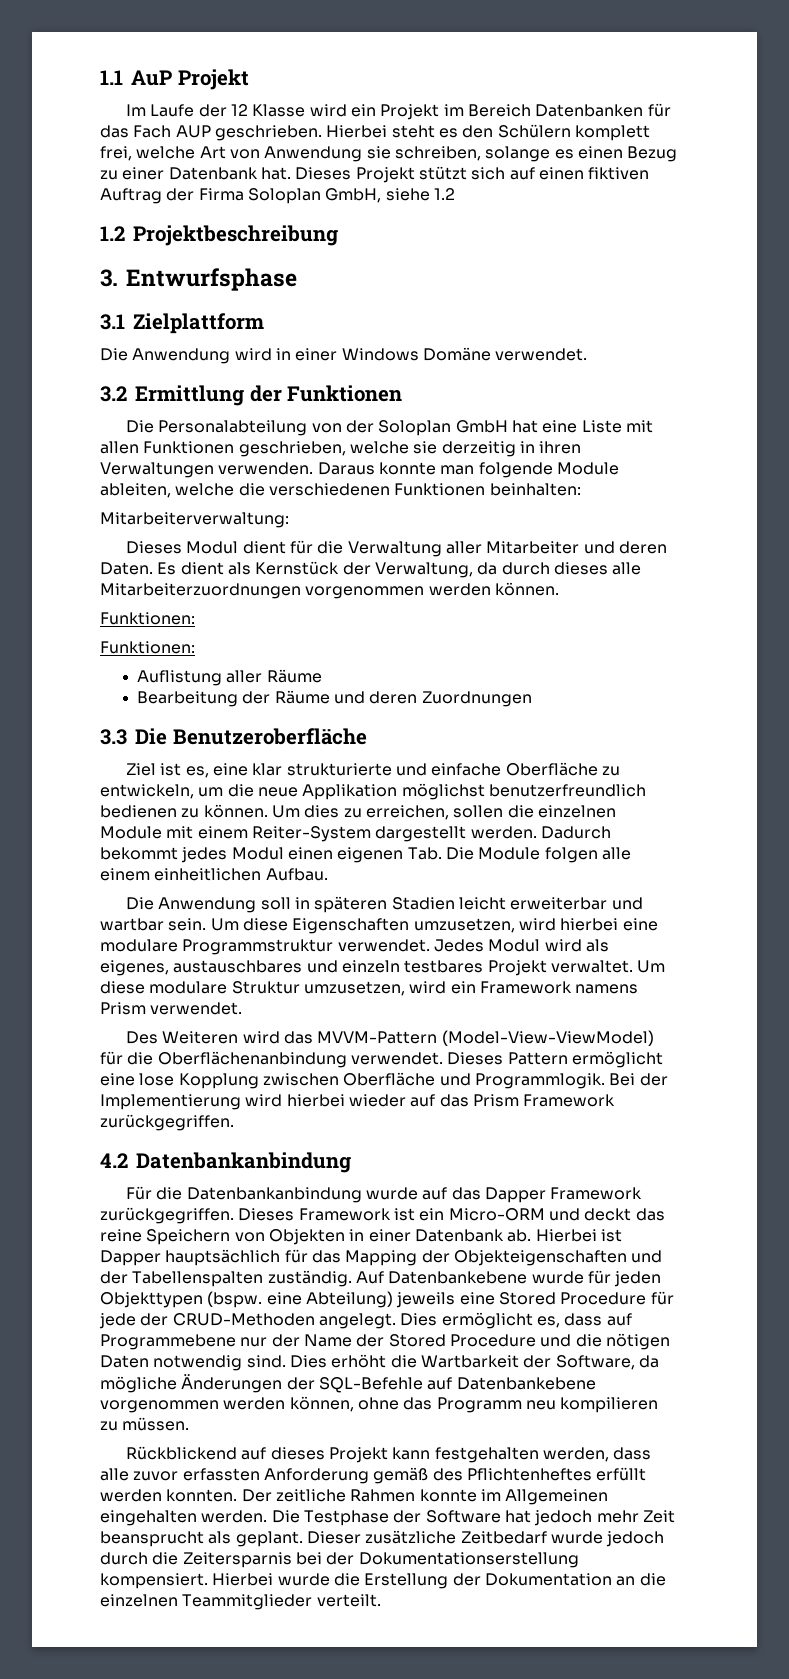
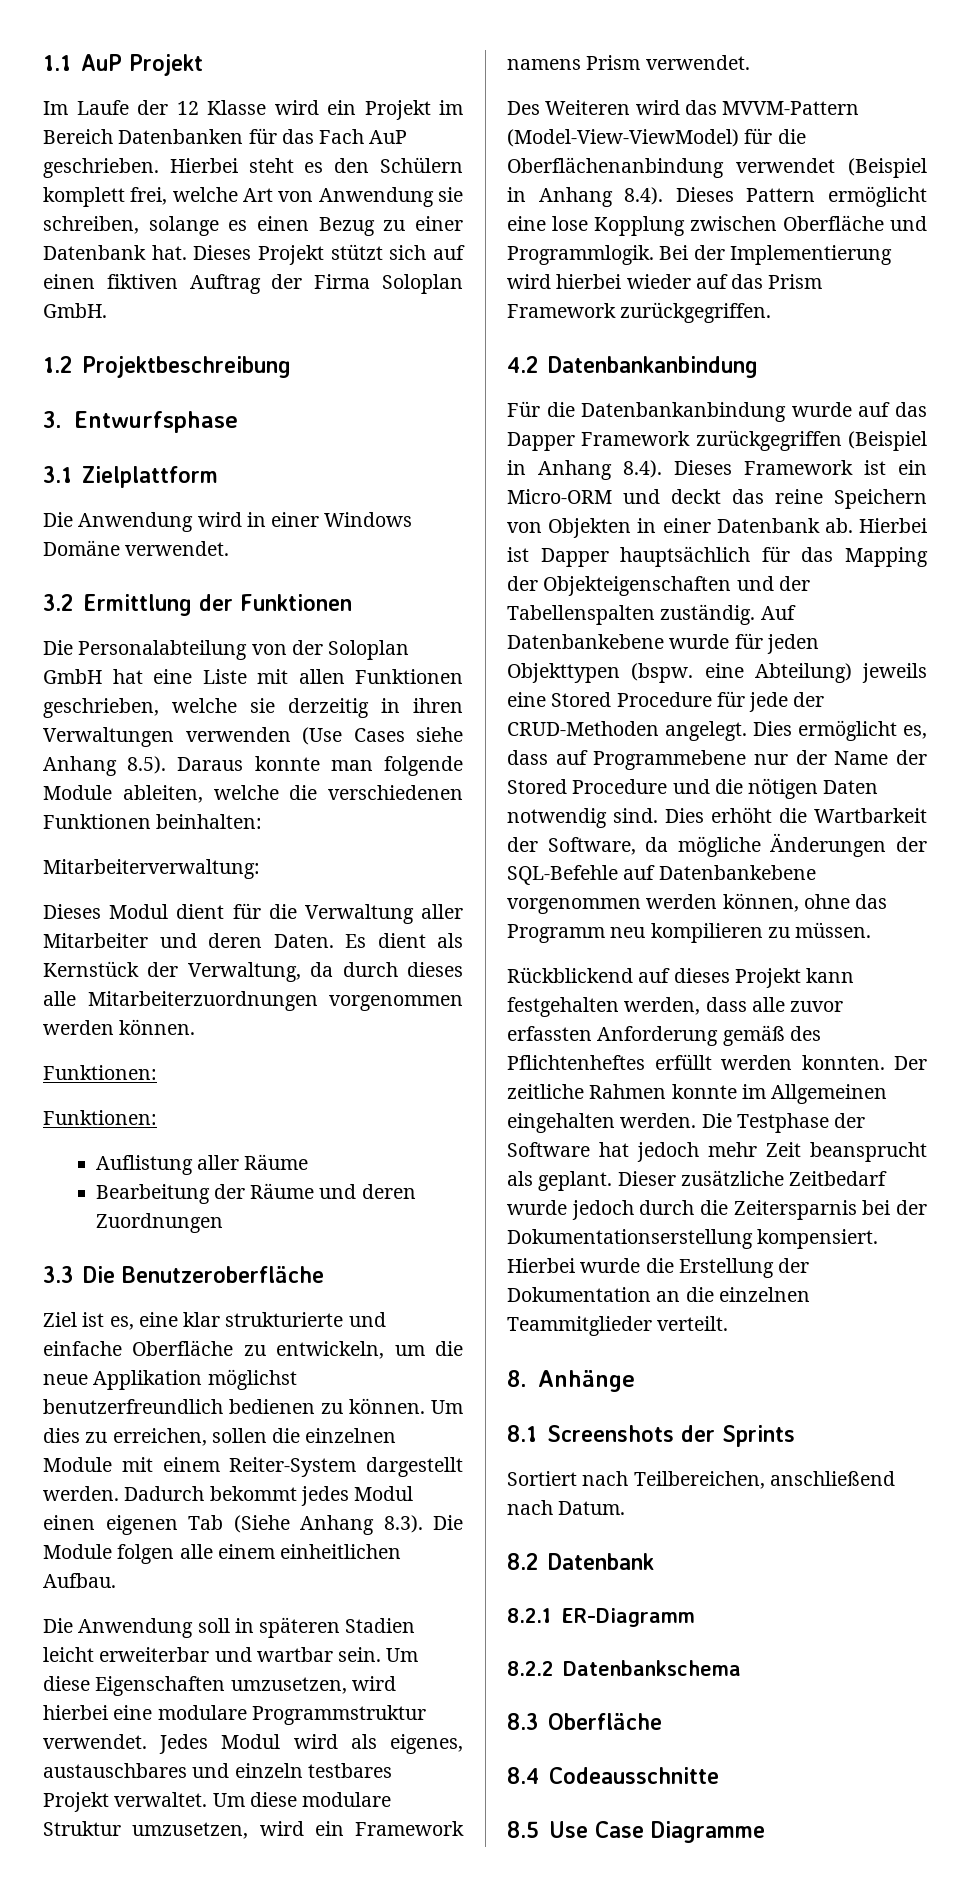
[175,125,211,138] AUP -> [369,130,408,144] AuP
[325,188,455,203] GmbH, siehe 1.2 -> [43,303,107,318] GmbH.
[218,462,314,475] verwenden. -> [185,727,463,745] [43,756,167,776] verwenden (Use Cases siehe Anhang 8.5).
[407,847,442,860] Tab. -> [188,1515,423,1535] Tab (Siehe Anhang 8.3).
[350,1052,443,1065] verwendet. -> [736,158,927,178] [507,187,664,207] verwendet (Beispiel in Anhang 8.4).
[100,1207,234,1224] zurückgegriffen. -> [695,430,927,451] [507,460,662,480] zurückgegriffen (Beispiel in Anhang 8.4).
(381, 1600) none -> [507,1370,636,1392] [507,1425,795,1447] [507,1471,895,1489] [507,1500,626,1515] [507,1553,654,1570] [507,1608,695,1627] [507,1660,741,1676] [507,1713,662,1730] [507,1767,719,1784] [507,1821,765,1843] // 8. Anhänge // 8.1 Screenshots der Sprints // Sortiert nach Teilbereichen, anschließend nach Datum. // 8.2 Datenbank // 8.2.1 ER-Diagramm // 8.2.2 Datenbankschema // 8.3 Oberfläche // 8.4 Codeausschnitte // 8.5 Use Case Diagramme

